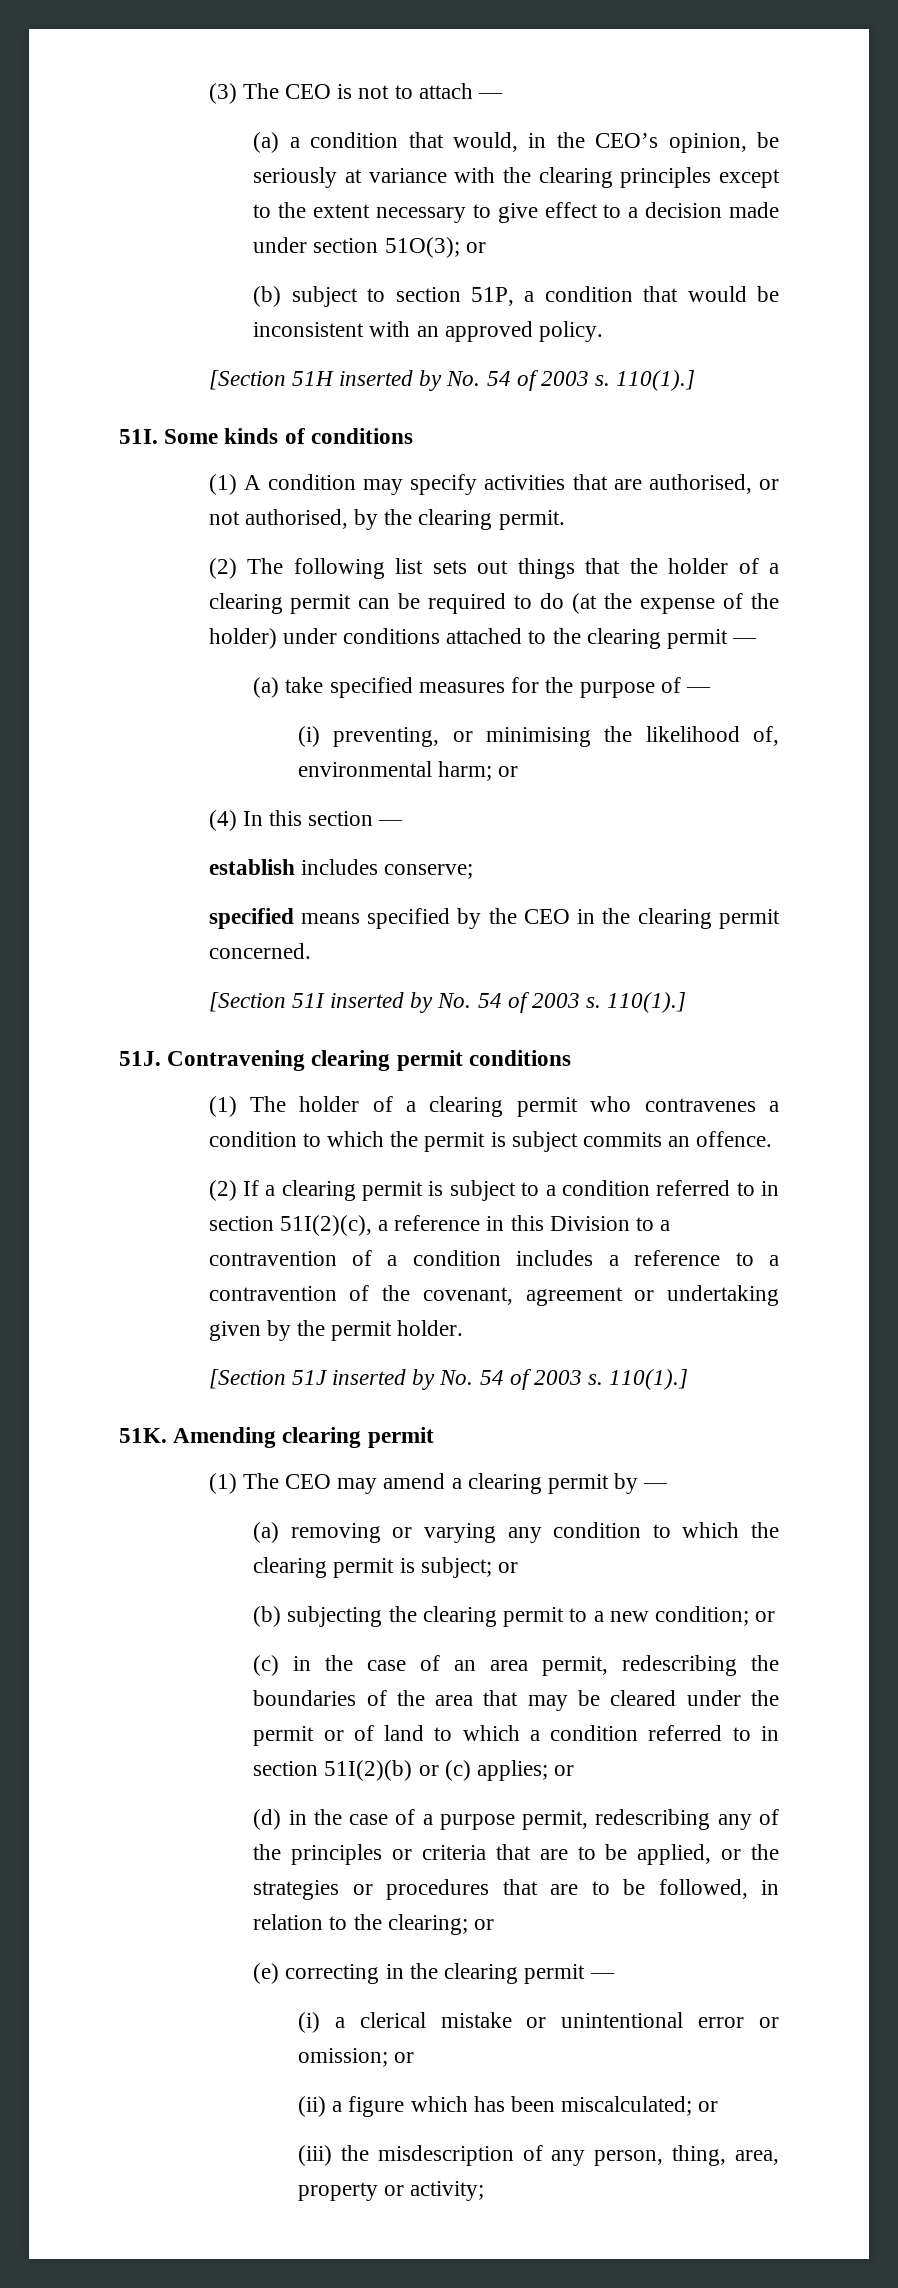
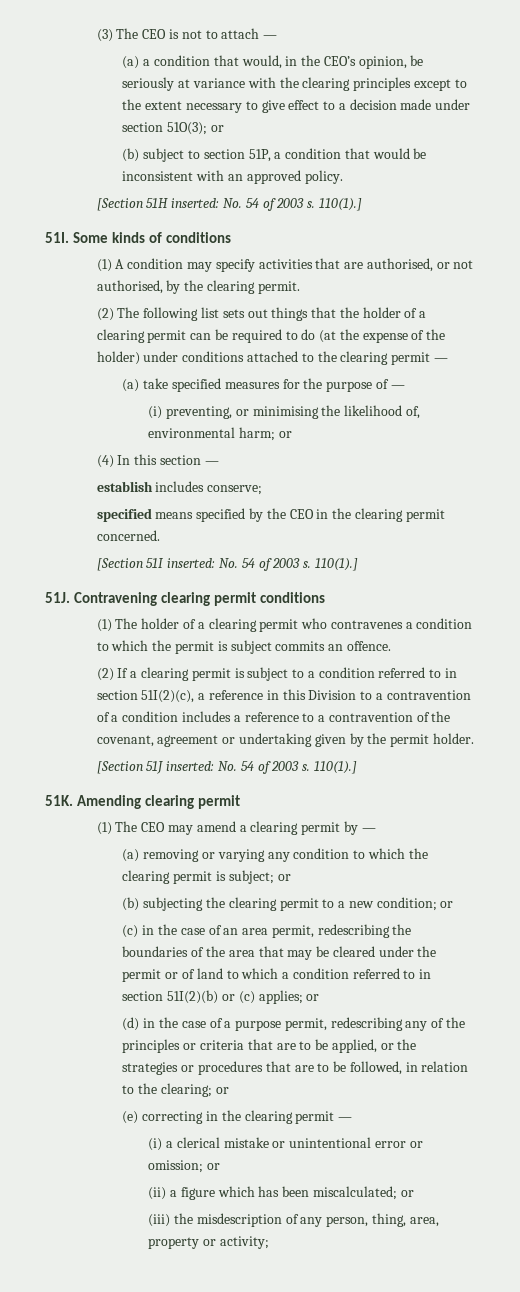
[338,370,443,391] inserted by -> [171,198,220,208] inserted:
[329,992,434,1013] inserted by -> [167,558,216,568] inserted:
[331,1369,436,1390] inserted by -> [166,761,215,771] inserted:

